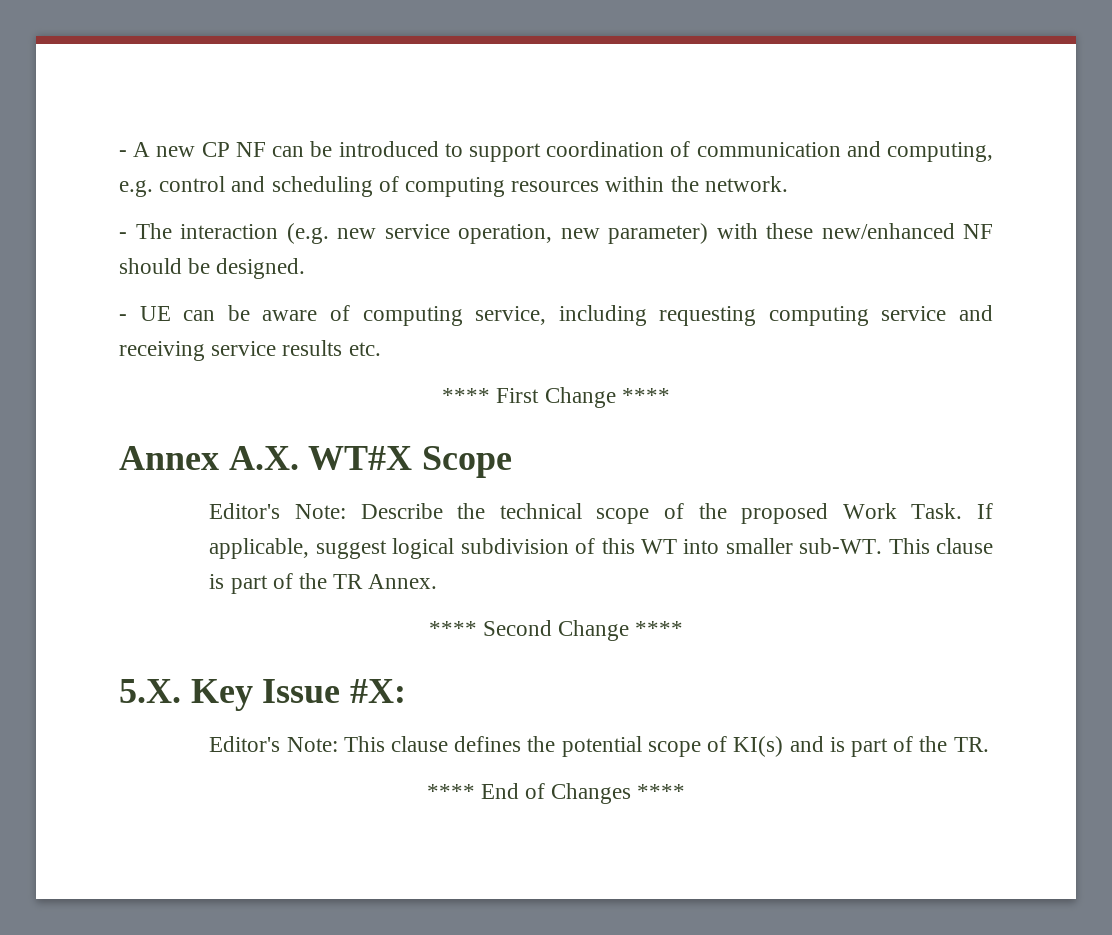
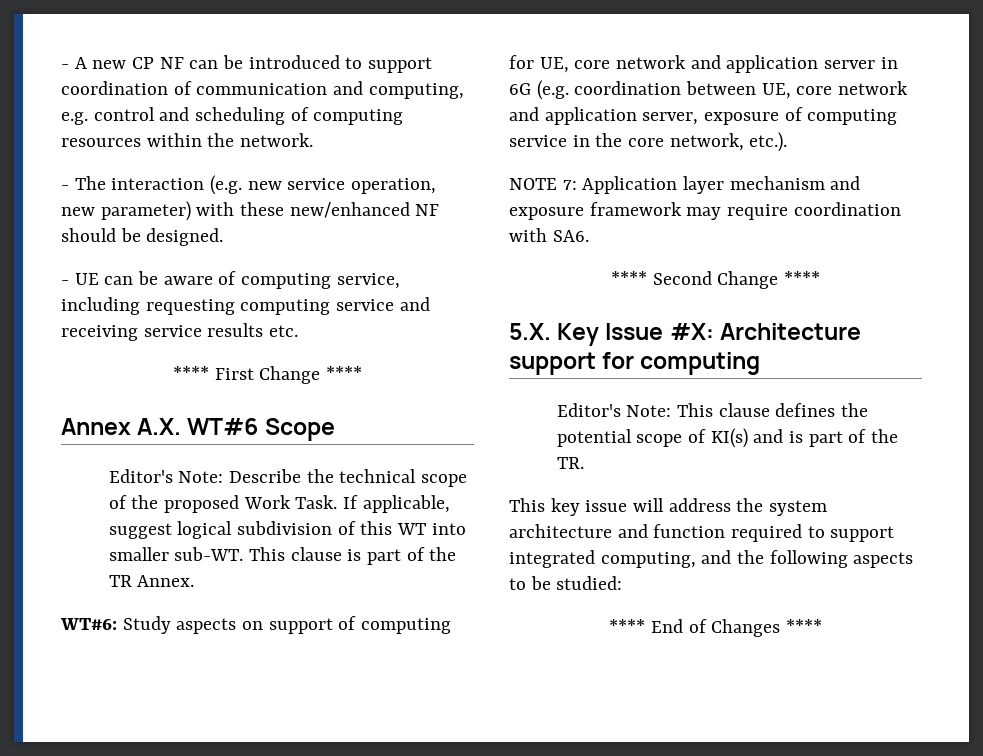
[308,446,413,470] WT#X -> [187,418,259,435] WT#6
(438, 581) none -> [60,616,452,634] [509,55,898,73] [509,80,909,100] [509,107,898,125] [509,132,788,152] [509,176,861,194] [509,202,901,220] [509,228,589,242] // WT#6: Study aspects on support of computing for UE, core network and application server in 6G (e.g. coordination between UE, core network and application server, exposure of computing service in the core network, etc.). // NOTE 7: Application layer mechanism and exposure framework may require coordination with SA6.
(407, 691) none -> [719,323,861,340] [509,352,761,375] Architecture support for computing
(989, 744) none -> [509,498,828,516] [509,524,895,542] [509,550,914,568] [509,576,623,590] // This key issue will address the system architecture and function required to support integrated computing, and the following aspects to be studied:

